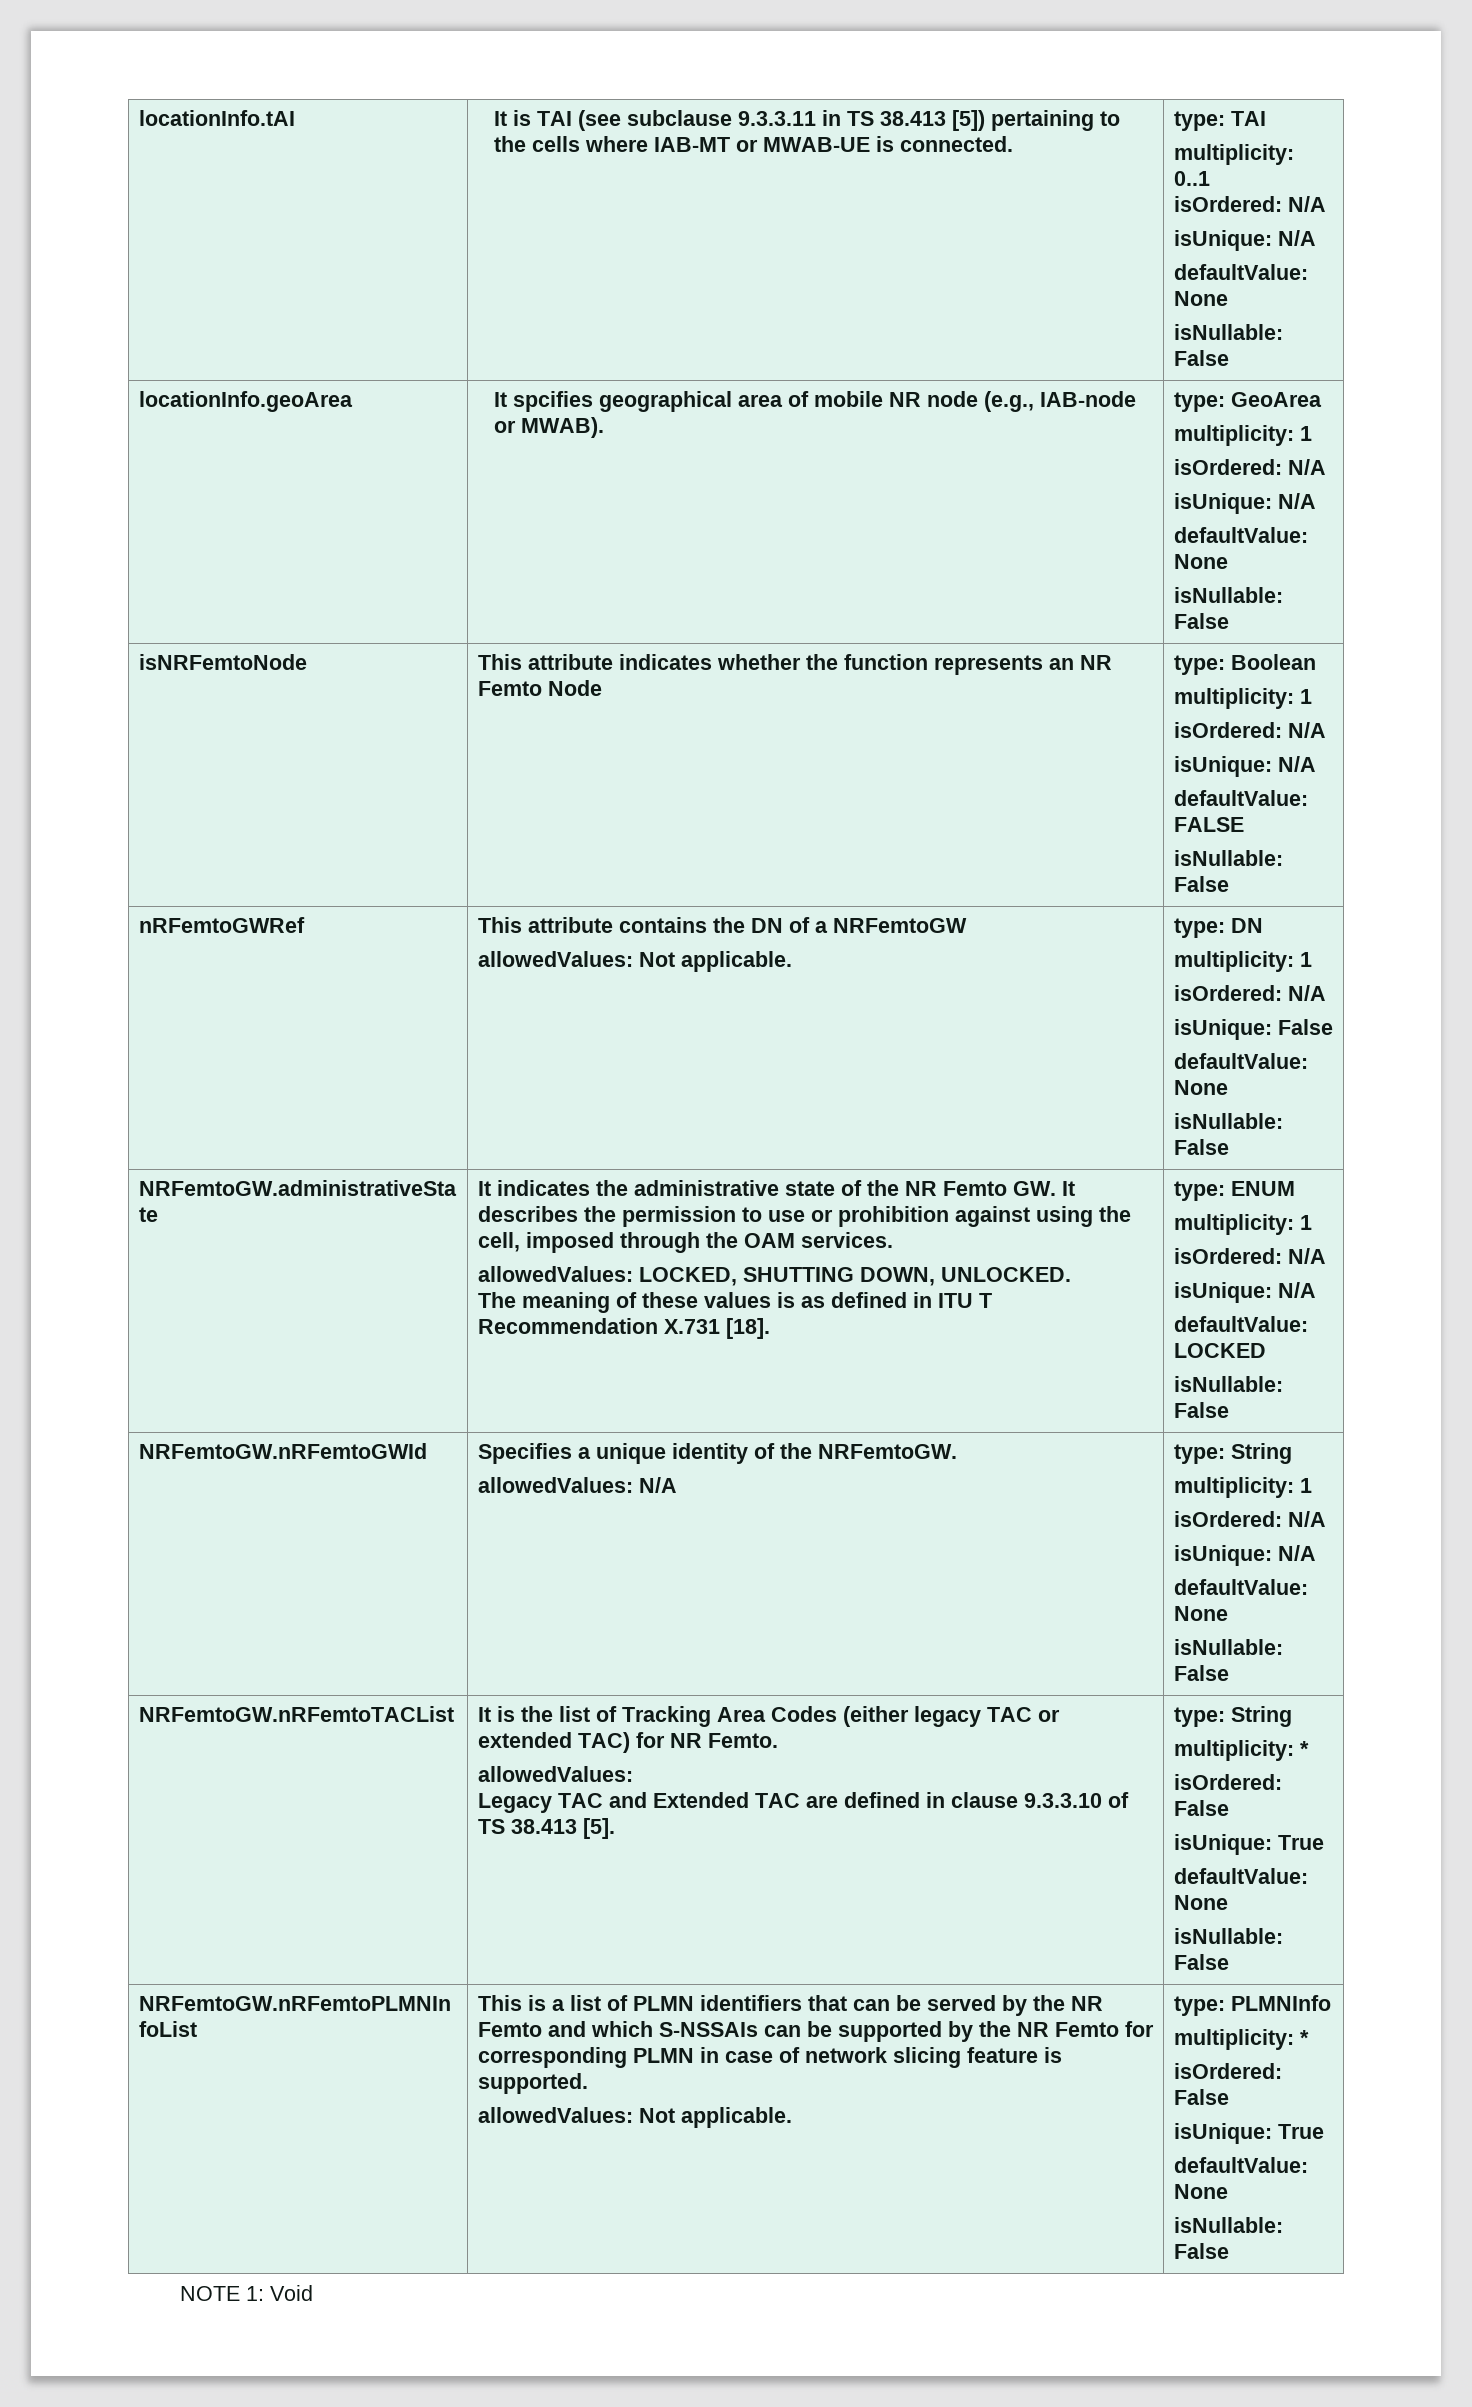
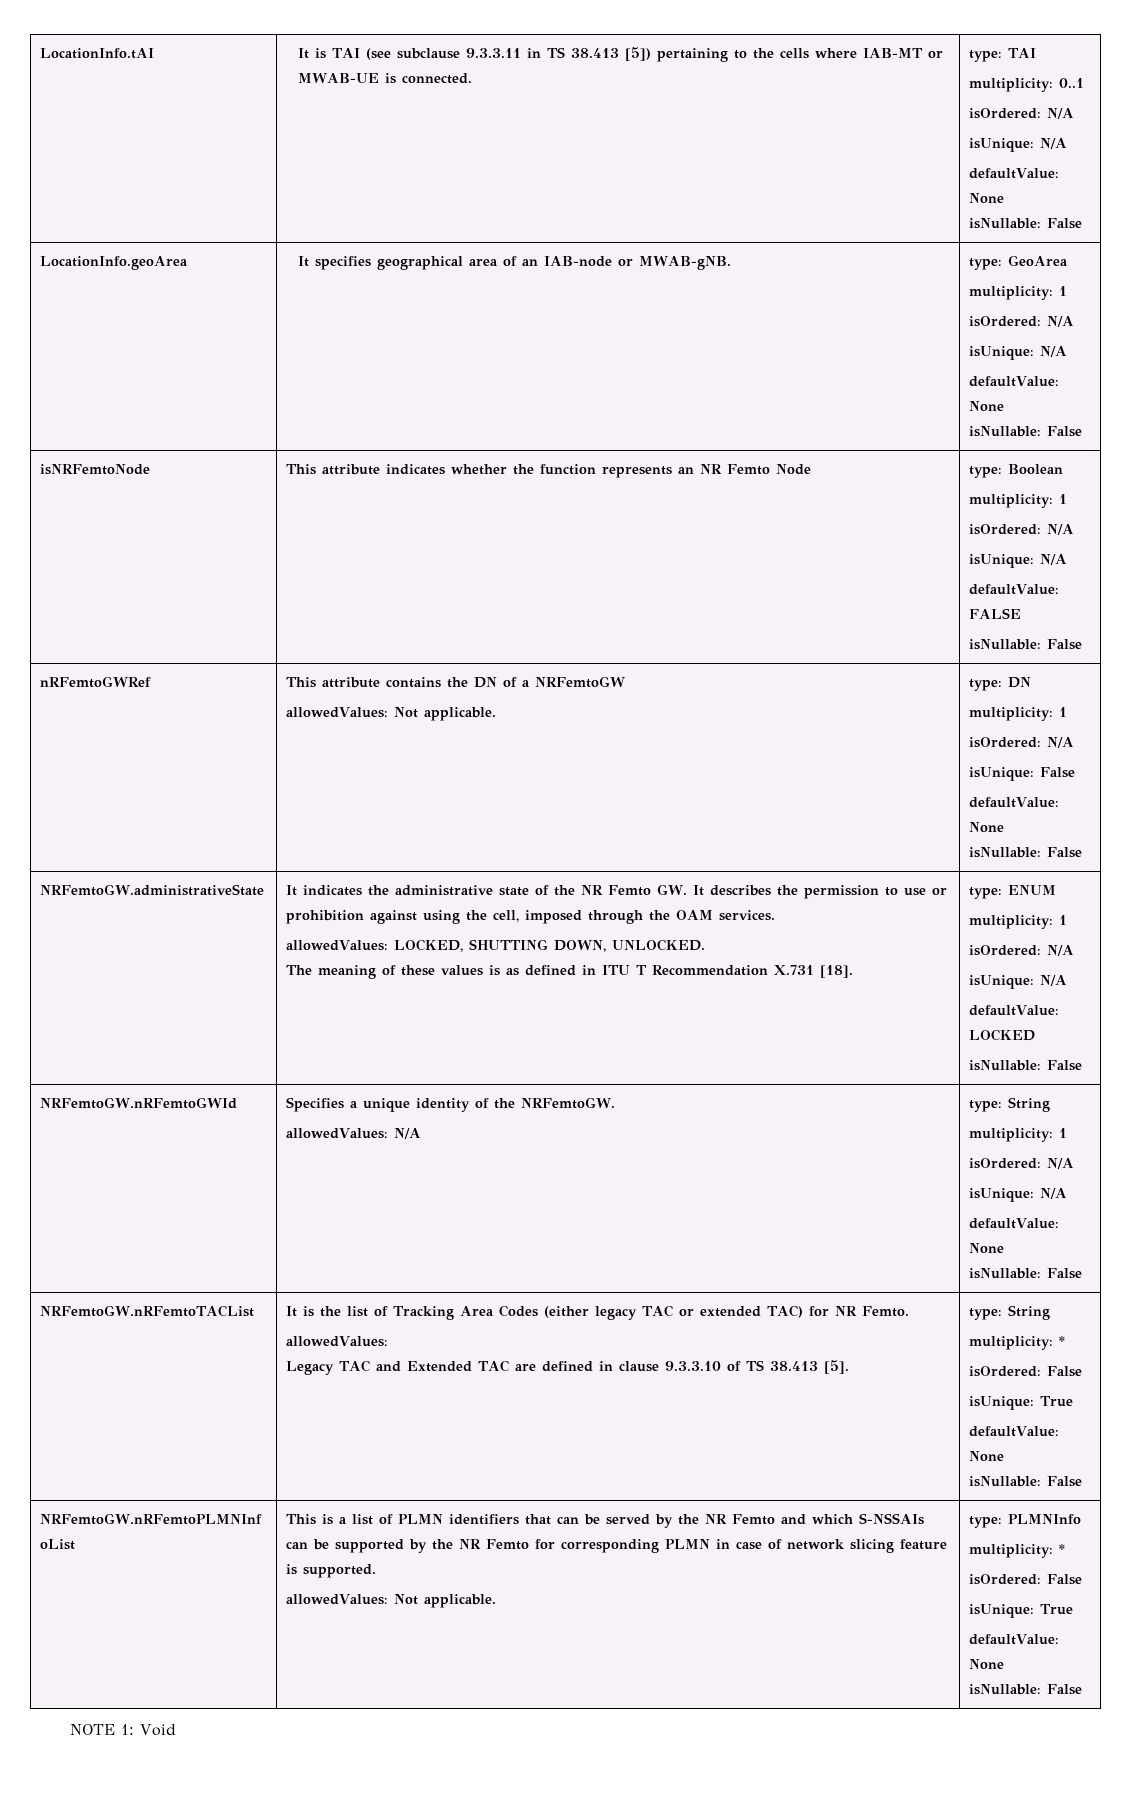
[138,110,295,126] locationInfo.tAI -> [40,48,155,59] LocationInfo.tAI
[138,391,353,412] [493,391,593,412] locationInfo.geoArea | It spcifies -> [40,256,189,270] [298,256,372,270] LocationInfo.geoArea | It specifies
[813,391,1034,412] mobile NR node (e.g., -> [522,259,539,266] an
[520,417,604,438] MWAB). -> [639,256,732,270] MWAB-gNB.

